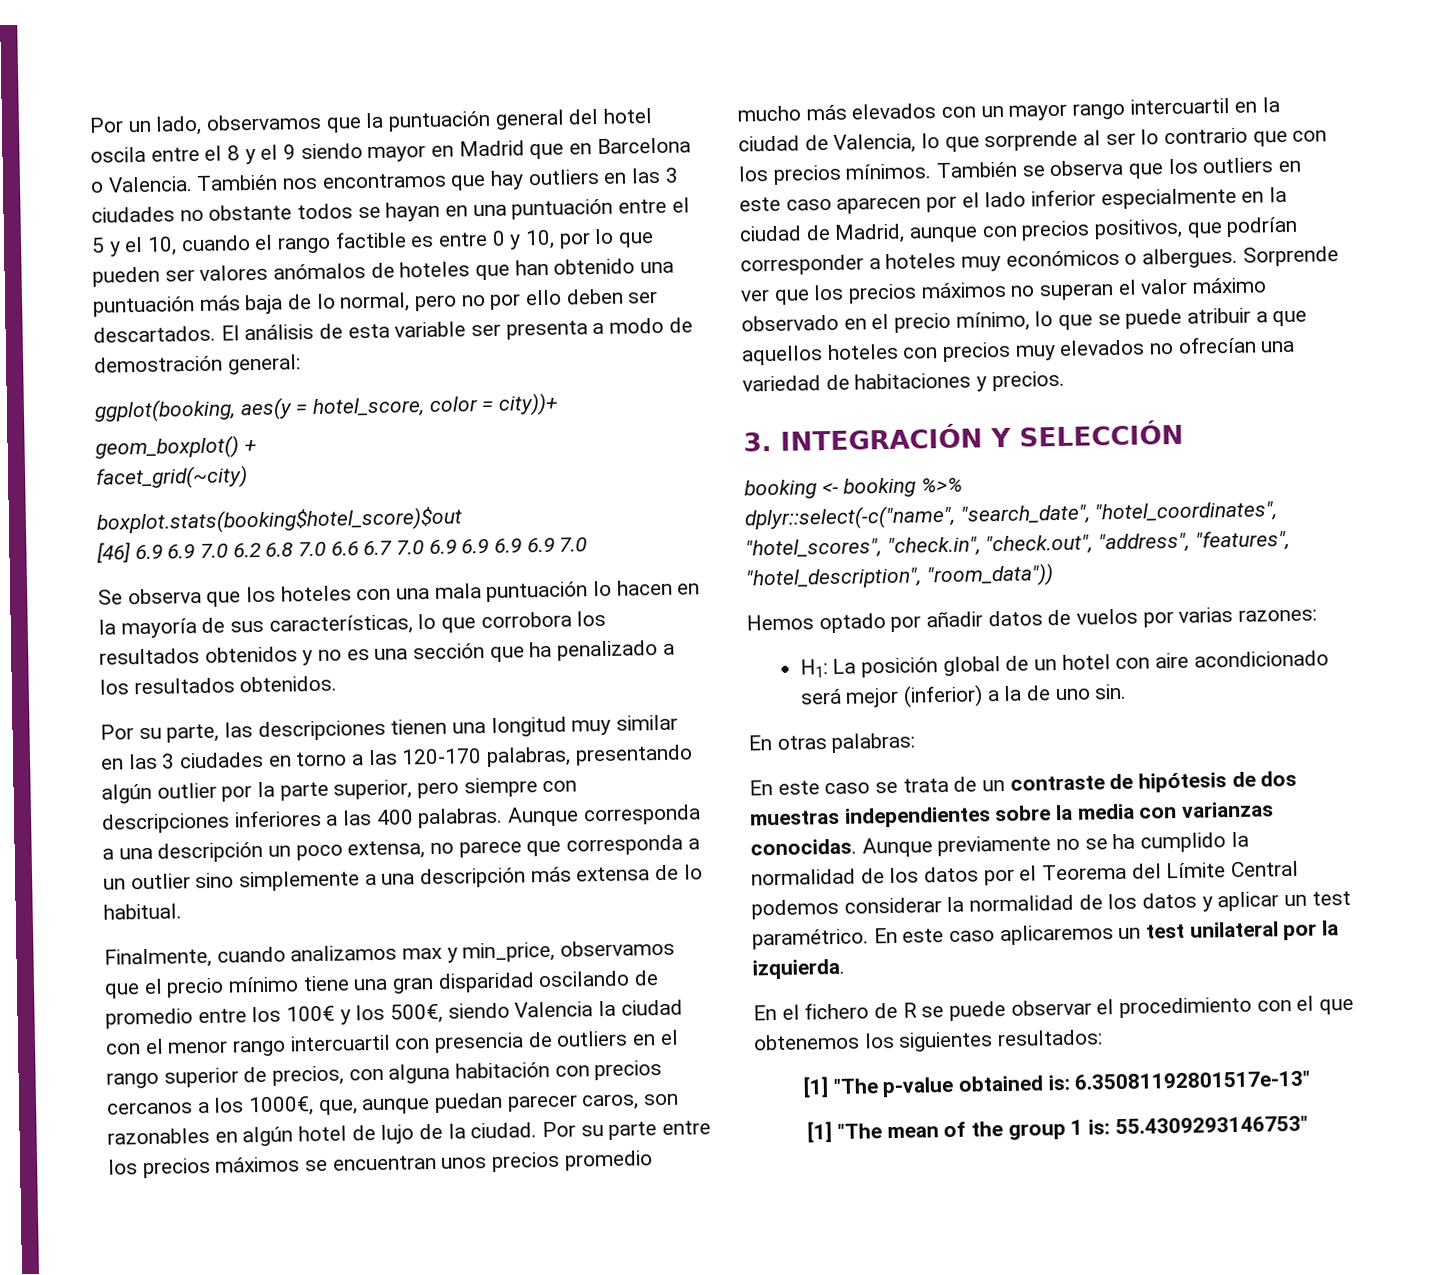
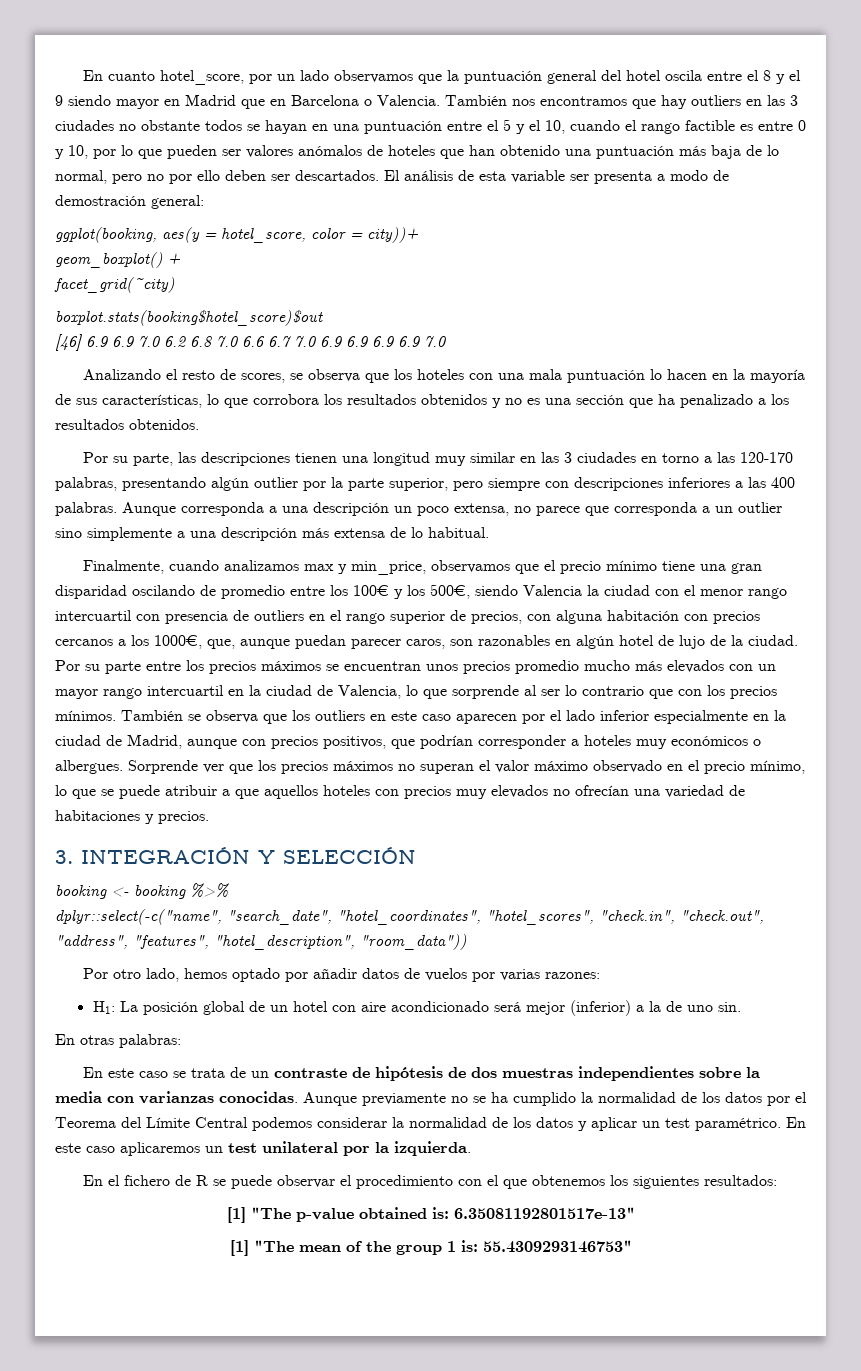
[89,115,203,136] Por un lado, -> [83,70,330,85] En cuanto hotel_score, por un lado
[98,589,123,605] Se -> [83,369,304,383] Analizando el resto de scores, se
[746,614,814,631] Hemos -> [83,968,228,982] Por otro lado, hemos

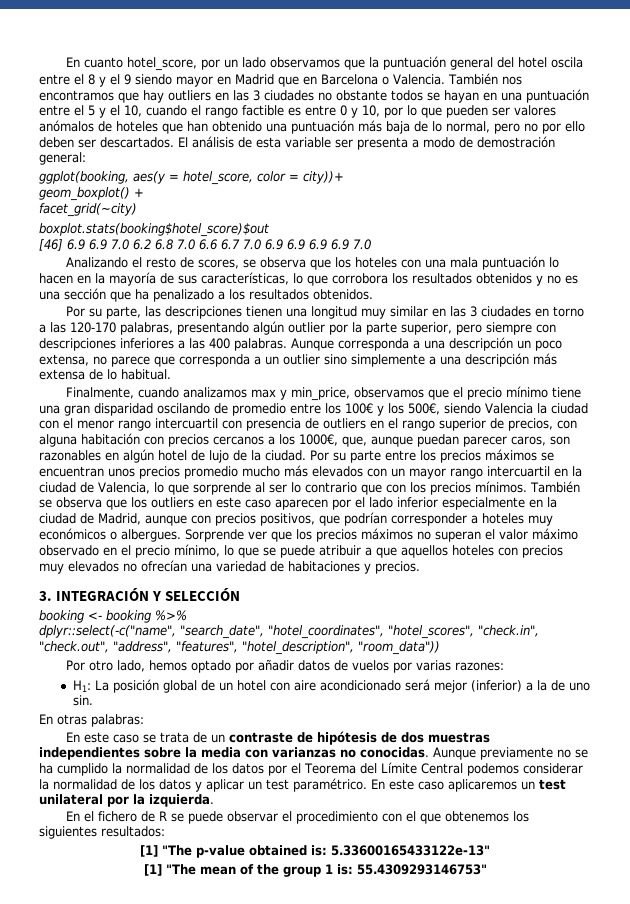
(214, 1097) none -> [340,749,356,758] no
[453,1207,635,1219] 6.35081192801517e-13" -> [331,845,490,856] 5.33600165433122e-13"

